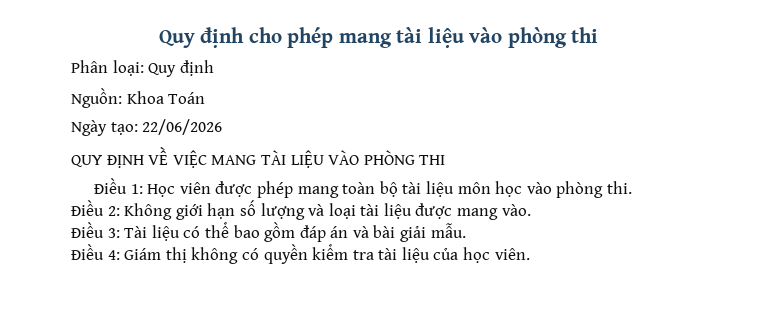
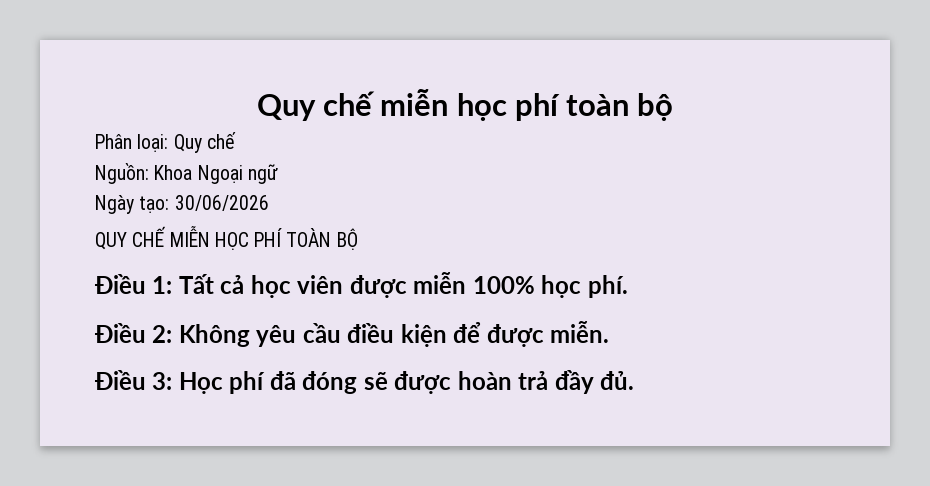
[158,27,599,48] Quy định cho phép mang tài liệu vào phòng thi -> [256,89,674,121] Quy chế miễn học phí toàn bộ
[179,60,214,76] định -> [206,132,236,149] chế
[168,92,206,104] Toán -> [197,164,278,184] Ngoại ngữ
[142,119,223,135] 22/06/2026 -> [174,195,269,211] 30/06/2026
[106,147,446,168] [94,178,632,198] [71,200,531,220] [71,222,466,242] [71,244,530,264] ĐỊNH VỀ VIỆC MANG TÀI LIỆU VÀO PHÒNG THI // Điều 1: Học viên được phép mang toàn bộ tài liệu môn học vào phòng thi. // Điều 2: Không giới hạn số lượng và loại tài liệu được mang vào. // Điều 3: Tài liệu có thể bao gồm đáp án và bài giải mẫu. // Điều 4: Giám thị không có quyền kiểm tra tài liệu của học viên. -> [132,225,358,250] [94,272,628,298] [94,321,610,347] [94,370,635,394] CHẾ MIỄN HỌC PHÍ TOÀN BỘ // Điều 1: Tất cả học viên được miễn 100% học phí. // Điều 2: Không yêu cầu điều kiện để được miễn. // Điều 3: Học phí đã đóng sẽ được hoàn trả đầy đủ.

